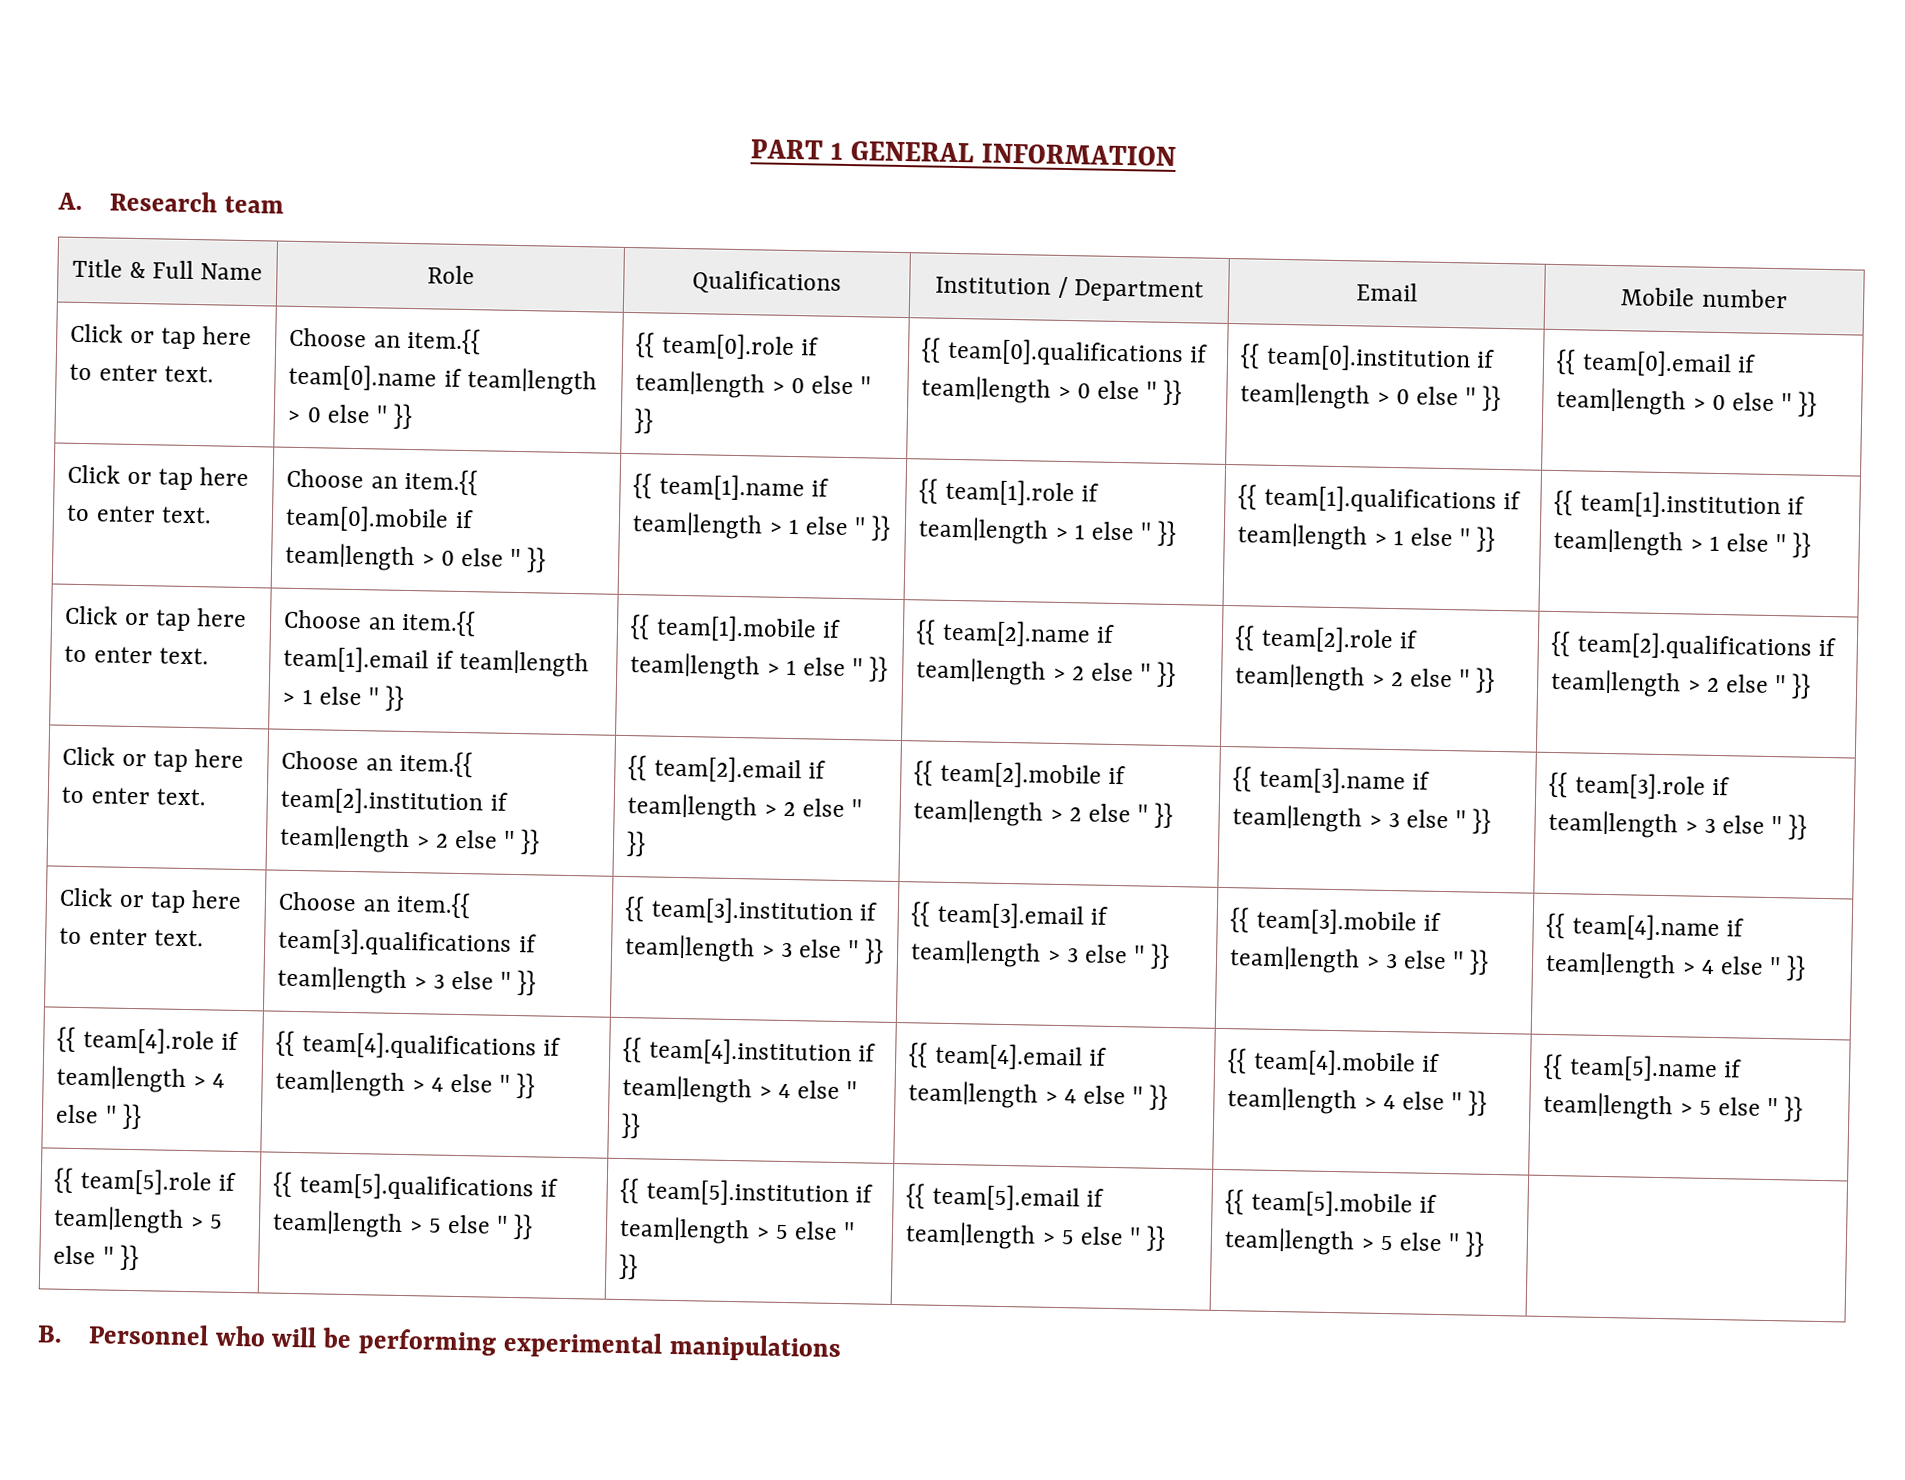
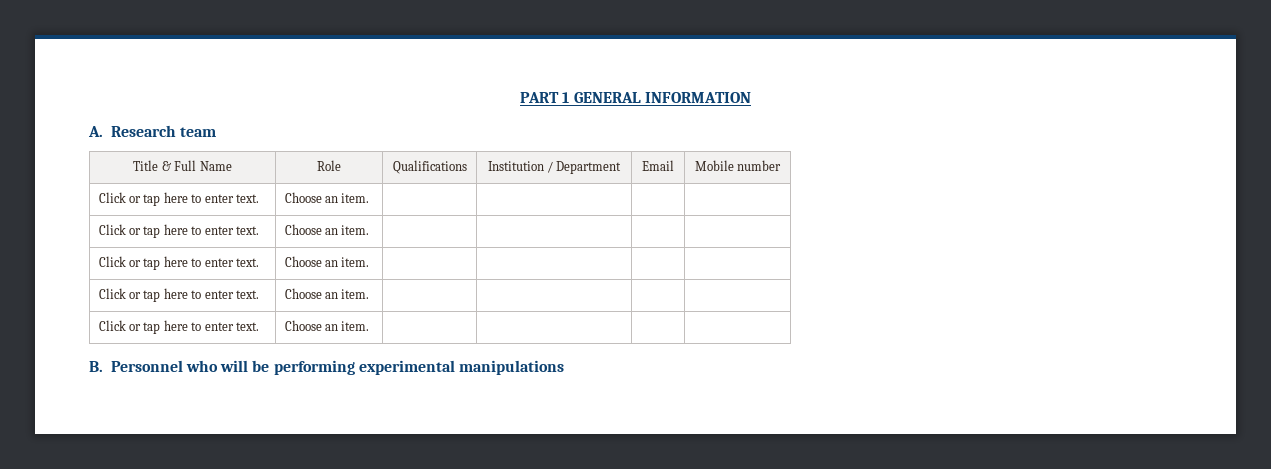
[406,327,481,355] [288,363,597,396] [287,403,414,430] [635,332,819,361] [635,370,872,399] [634,408,655,434] [921,337,1208,368] [921,375,1183,406] [1240,343,1495,373] [1240,381,1502,411] [1556,349,1756,378] [1556,387,1818,417] [67,464,249,491] [66,504,212,524] [286,468,478,496] [285,504,474,533] [285,542,547,573] [633,473,829,502] [632,511,892,541] [919,478,1099,507] [918,516,1178,547] [1238,484,1521,514] [1237,522,1496,552] [1554,489,1805,520] [1553,527,1812,558] [64,605,247,632] [64,645,209,665] [283,609,476,637] [283,645,589,678] [282,685,405,711] [630,614,841,643] [630,652,889,682] [916,619,1115,648] [916,657,1177,688] [1235,625,1418,654] [1234,663,1496,693] [1551,630,1837,661] [1550,668,1812,699] [62,746,244,772] [61,786,206,806] [281,750,473,778] [280,786,508,816] [279,824,541,855] [628,755,826,784] [627,793,863,822] [626,831,647,857] [914,760,1126,789] [913,798,1174,829] [1233,766,1430,795] [1232,804,1492,834] [1549,771,1730,800] [1548,809,1808,840] [59,887,242,913] [59,927,204,947] [278,891,471,919] [277,927,537,957] [277,965,537,996] [625,896,878,926] [624,934,885,964] [911,901,1108,930] [910,939,1171,970] [1230,907,1441,936] [1229,945,1490,975] [1546,912,1744,942] [1545,950,1807,981] [57,1026,239,1055] [56,1064,225,1094] [55,1103,142,1130] [276,1030,561,1061] [275,1068,536,1099] [623,1037,876,1067] [622,1075,858,1104] [621,1113,642,1139] [908,1042,1107,1071] [908,1080,1169,1111] [1227,1048,1440,1077] [1227,1086,1488,1116] [1543,1053,1742,1083] [1543,1091,1804,1122] [54,1167,236,1196] [53,1205,223,1234] [53,1244,139,1271] [273,1171,558,1202] [272,1209,534,1240] [620,1177,873,1208] [619,1215,856,1245] [619,1253,639,1280] [906,1183,1104,1212] [905,1221,1167,1251] [1225,1189,1437,1218] [1224,1227,1486,1257] item.{{ team[0].name if team|length > 0 else '' }} | {{ team[0].role if team|length > 0 else '' }} | {{ team[0].qualifications if team|length > 0 else '' }} | {{ team[0].institution if team|length > 0 else '' }} | {{ team[0].email if team|length > 0 else '' }} // Click or tap here to enter text. | Choose an item.{{ team[0].mobile if team|length > 0 else '' }} | {{ team[1].name if team|length > 1 else '' }} | {{ team[1].role if team|length > 1 else '' }} | {{ team[1].qualifications if team|length > 1 else '' }} | {{ team[1].institution if team|length > 1 else '' }} // Click or tap here to enter text. | Choose an item.{{ team[1].email if team|length > 1 else '' }} | {{ team[1].mobile if team|length > 1 else '' }} | {{ team[2].name if team|length > 2 else '' }} | {{ team[2].role if team|length > 2 else '' }} | {{ team[2].qualifications if team|length > 2 else '' }} // Click or tap here to enter text. | Choose an item.{{ team[2].institution if team|length > 2 else '' }} | {{ team[2].email if team|length > 2 else '' }} | {{ team[2].mobile if team|length > 2 else '' }} | {{ team[3].name if team|length > 3 else '' }} | {{ team[3].role if team|length > 3 else '' }} // Click or tap here to enter text. | Choose an item.{{ team[3].qualifications if team|length > 3 else '' }} | {{ team[3].institution if team|length > 3 else '' }} | {{ team[3].email if team|length > 3 else '' }} | {{ team[3].mobile if team|length > 3 else '' }} | {{ team[4].name if team|length > 4 else '' }} // {{ team[4].role if team|length > 4 else '' }} | {{ team[4].qualifications if team|length > 4 else '' }} | {{ team[4].institution if team|length > 4 else '' }} | {{ team[4].email if team|length > 4 else '' }} | {{ team[4].mobile if team|length > 4 else '' }} | {{ team[5].name if team|length > 5 else '' }} // {{ team[5].role if team|length > 5 else '' }} | {{ team[5].qualifications if team|length > 5 else '' }} | {{ team[5].institution if team|length > 5 else '' }} | {{ team[5].email if team|length > 5 else '' }} | {{ team[5].mobile if team|length > 5 else '' }} -> [341,193,370,203] [98,224,259,238] [284,224,370,235] [98,256,259,270] [284,256,370,267] [98,288,259,302] [284,288,370,299] [98,320,259,334] [284,320,370,331] item. | | | | // Click or tap here to enter text. | Choose an item. | | | | // Click or tap here to enter text. | Choose an item. | | | | // Click or tap here to enter text. | Choose an item. | | | | // Click or tap here to enter text. | Choose an item. | | |

